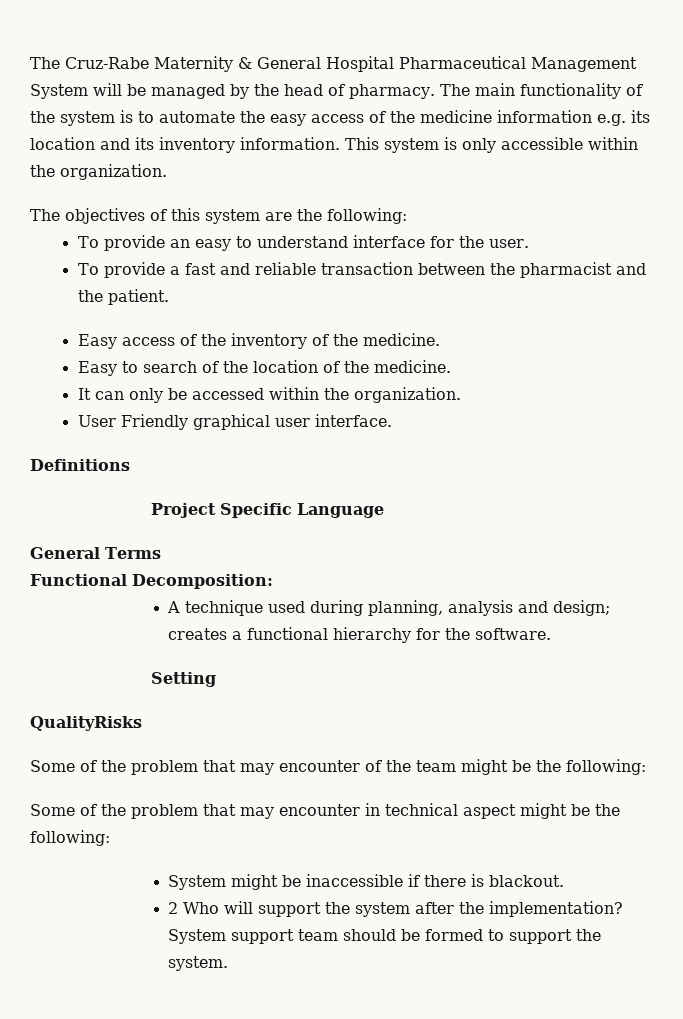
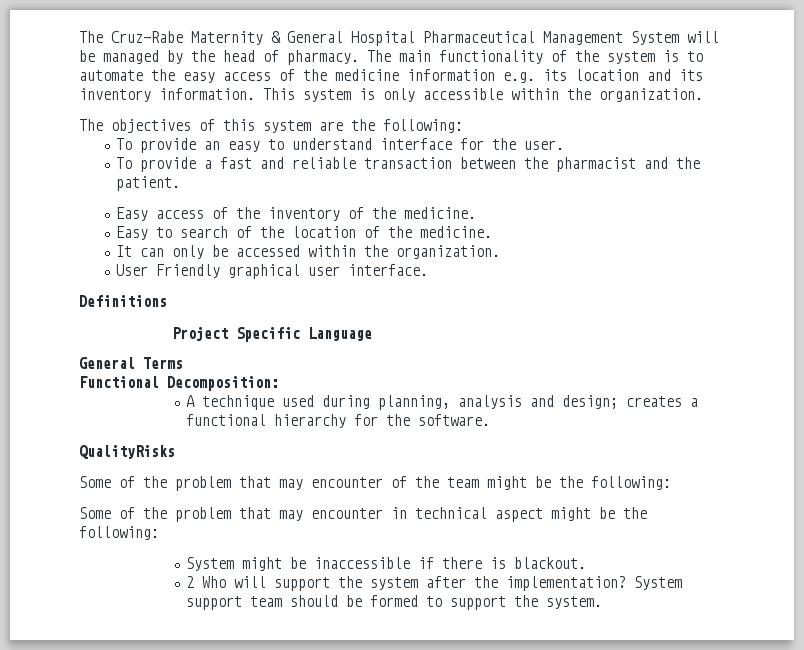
[150,672,216,687] // Setting -> (491, 420) none

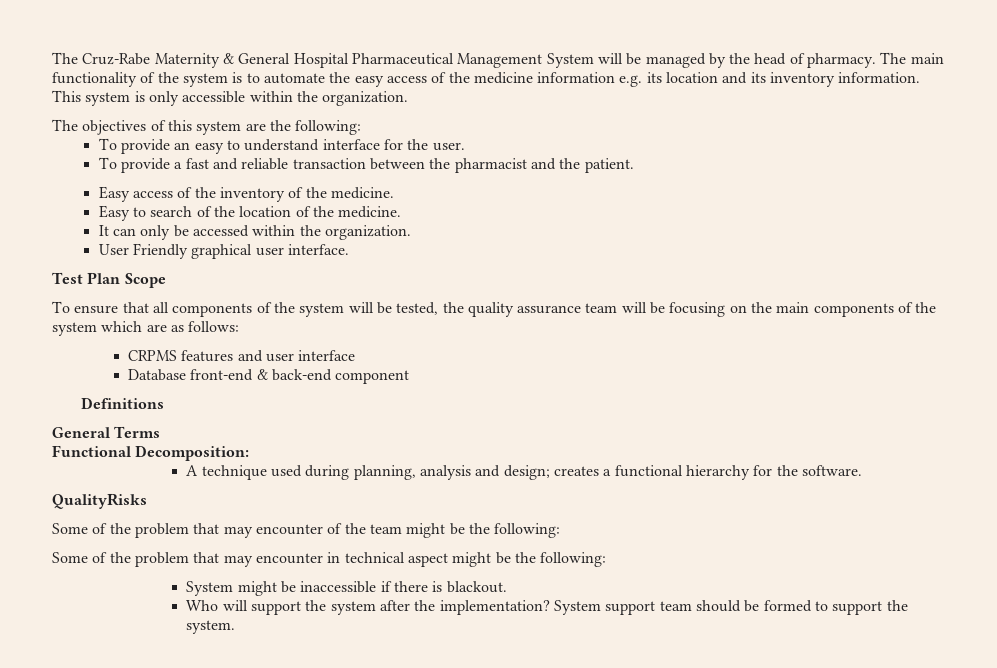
[79,295,167,307] [172,326,373,342] Definitions // Project Specific Language -> [52,272,166,288] [52,301,937,317] [52,321,240,336] [128,350,356,362] [128,369,410,384] [81,397,165,409] Test Plan Scope // To ensure that all components of the system will be tested, the quality assurance team will be focusing on the main components of the system which are as follows: // CRPMS features and user interface // Database front-end & back-end component // Definitions
[186,576,195,588] 2 -> (507, 587) none

